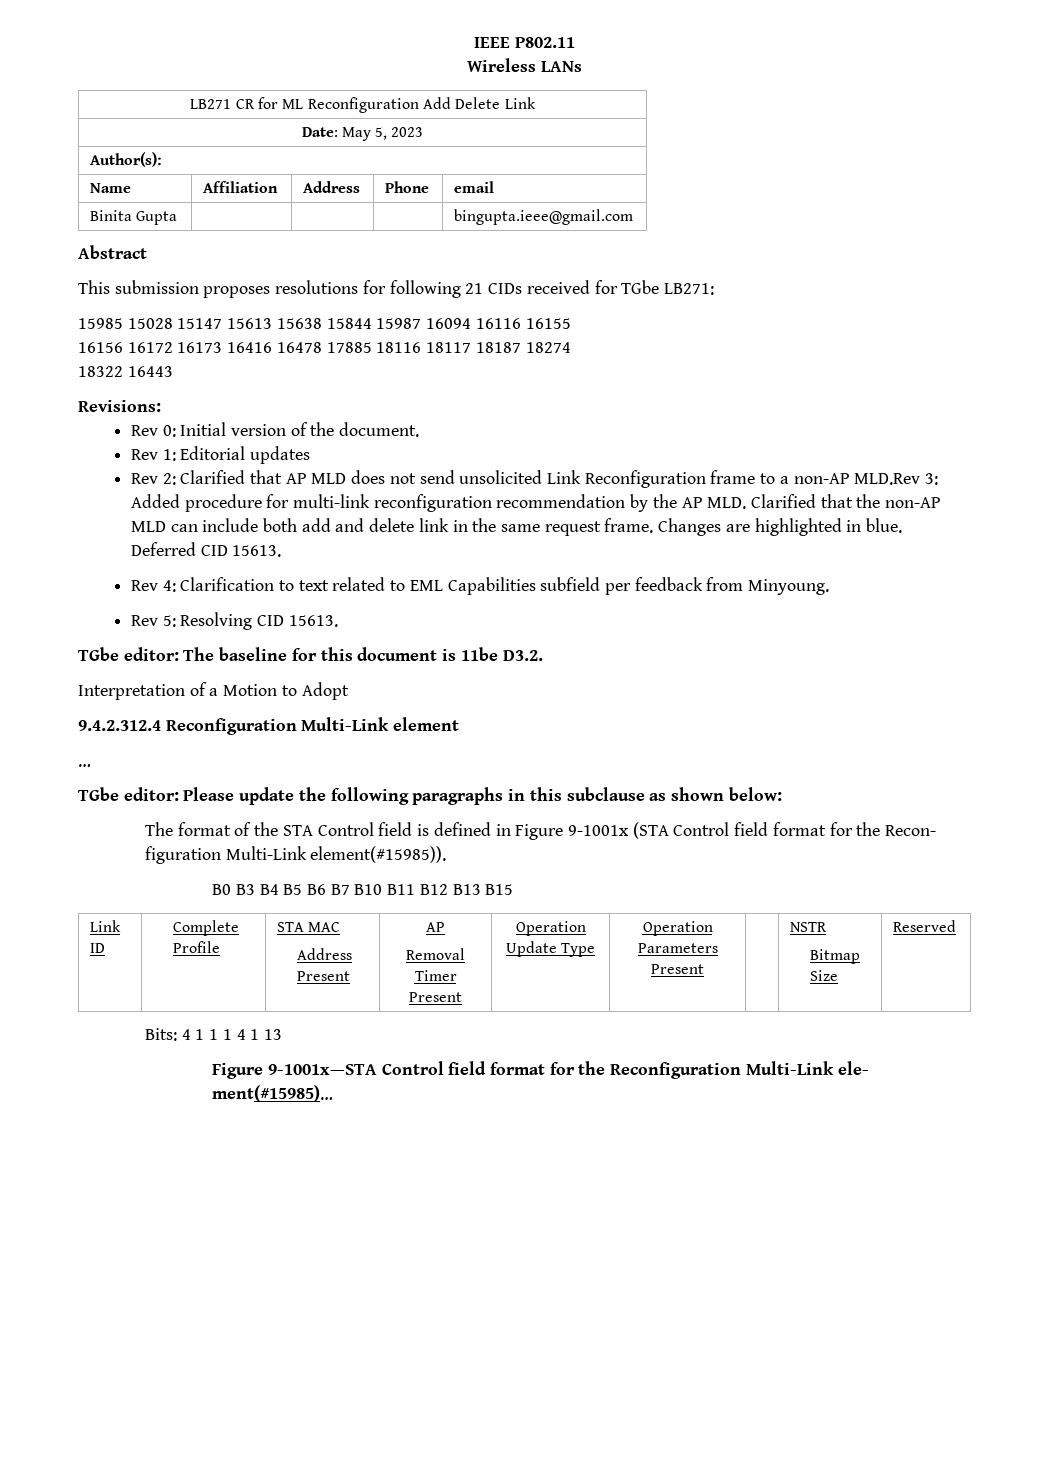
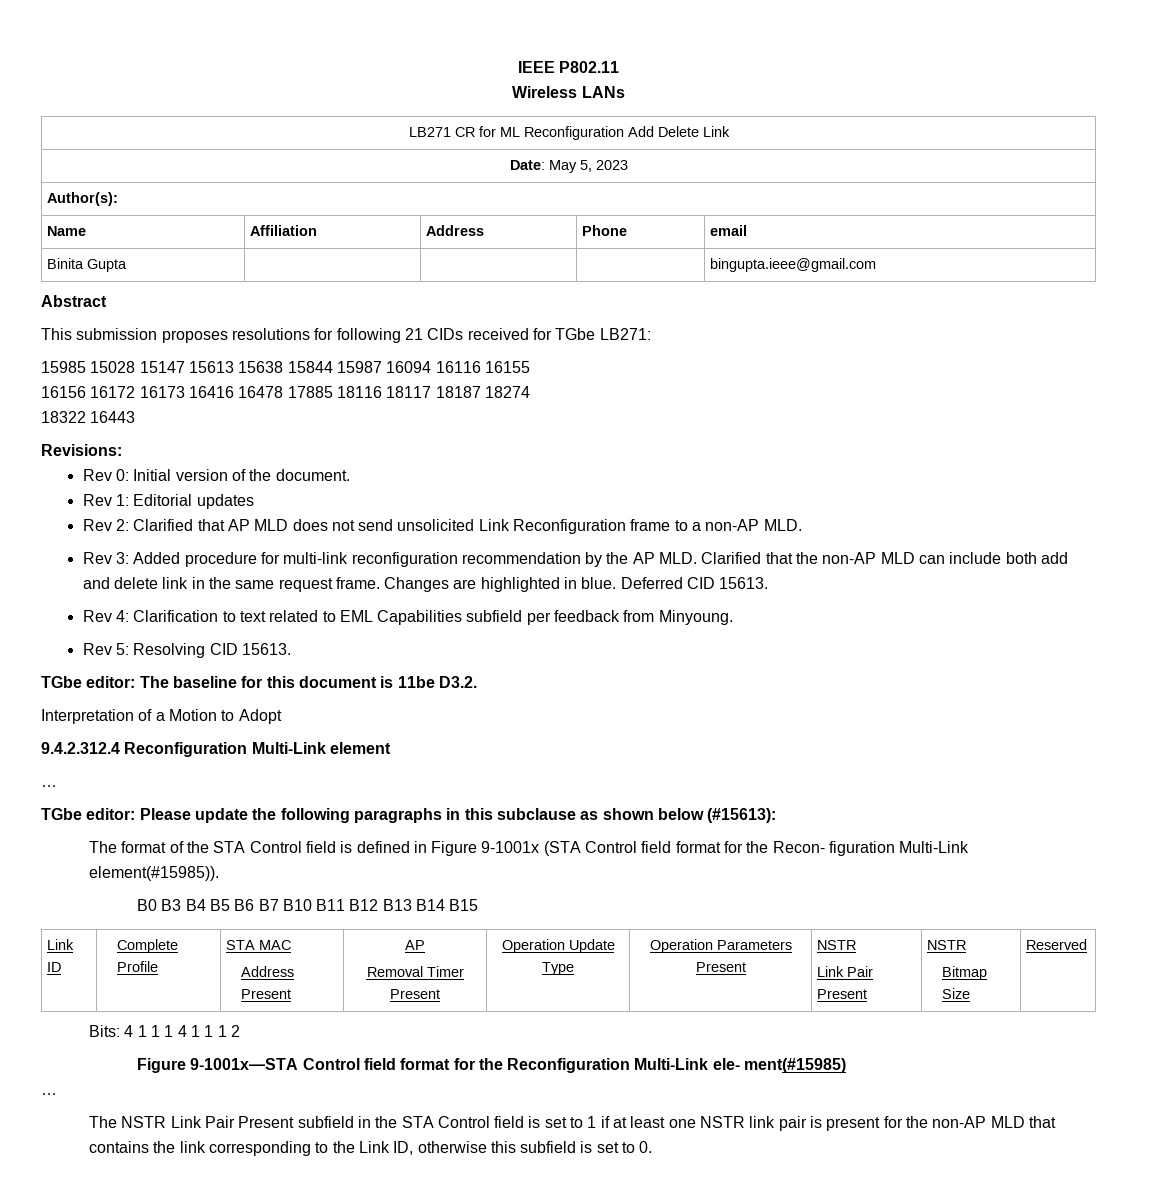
[854,473,921,485] MLD.Rev -> [763,519,802,531] [82,552,112,564] MLD. // Rev
[728,787,782,801] below: -> [657,808,777,823] below (#15613):
(481, 889) none -> [416,899,446,911] B14
(704, 969) none -> [817,940,857,950] [817,966,874,977] [817,989,868,999] NSTR // Link Pair Present
[264,1029,283,1040] 13 -> [204,1025,240,1037] 1 1 2
[212,1085,334,1102] ment(#15985)… -> [744,1058,847,1073] [41,1093,57,1095] [88,1116,1056,1131] [88,1141,653,1156] ment(#15985) // … // The NSTR Link Pair Present subfield in the STA Control field is set to 1 if at least one NSTR link pair is present for the non-AP MLD that contains the link corresponding to the Link ID, otherwise this subfield is set to 0.

